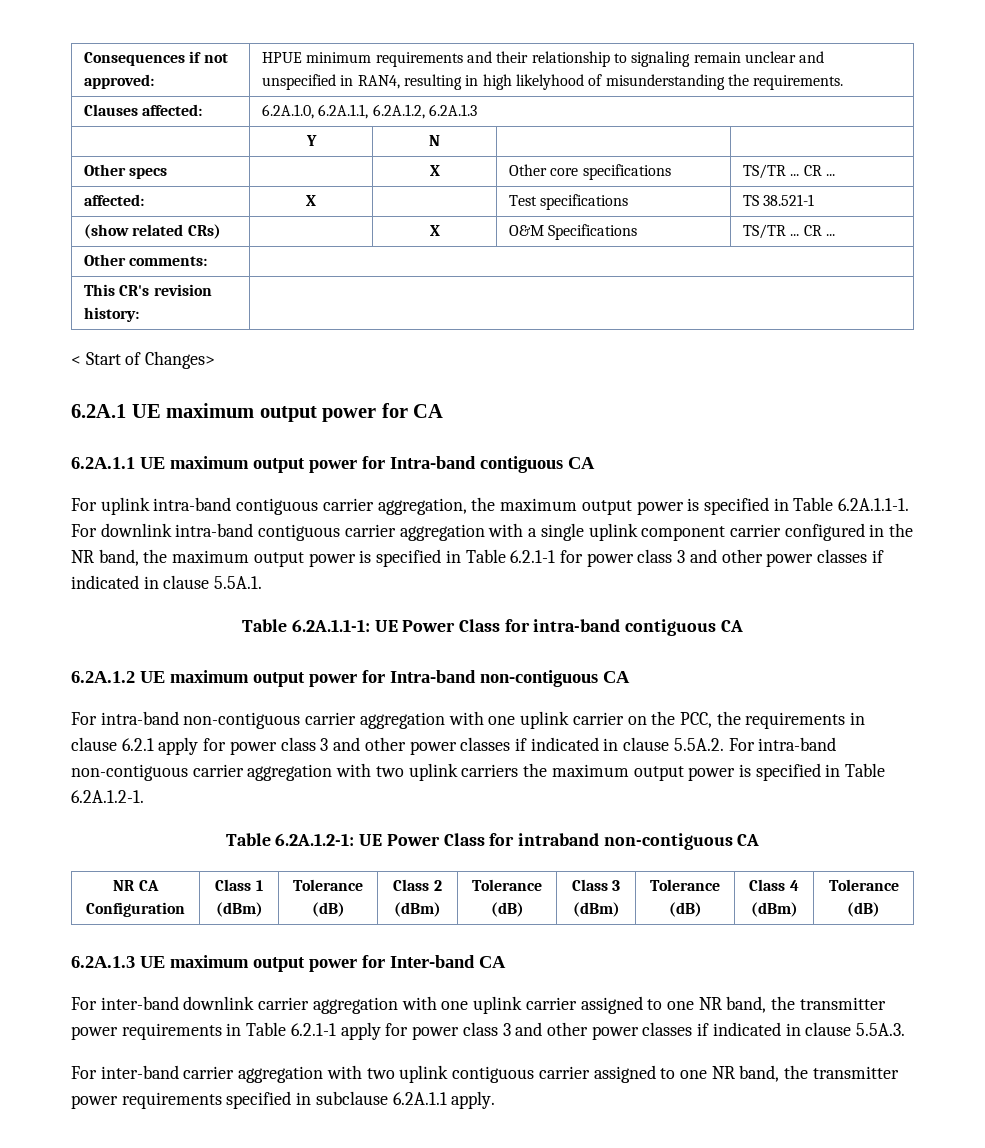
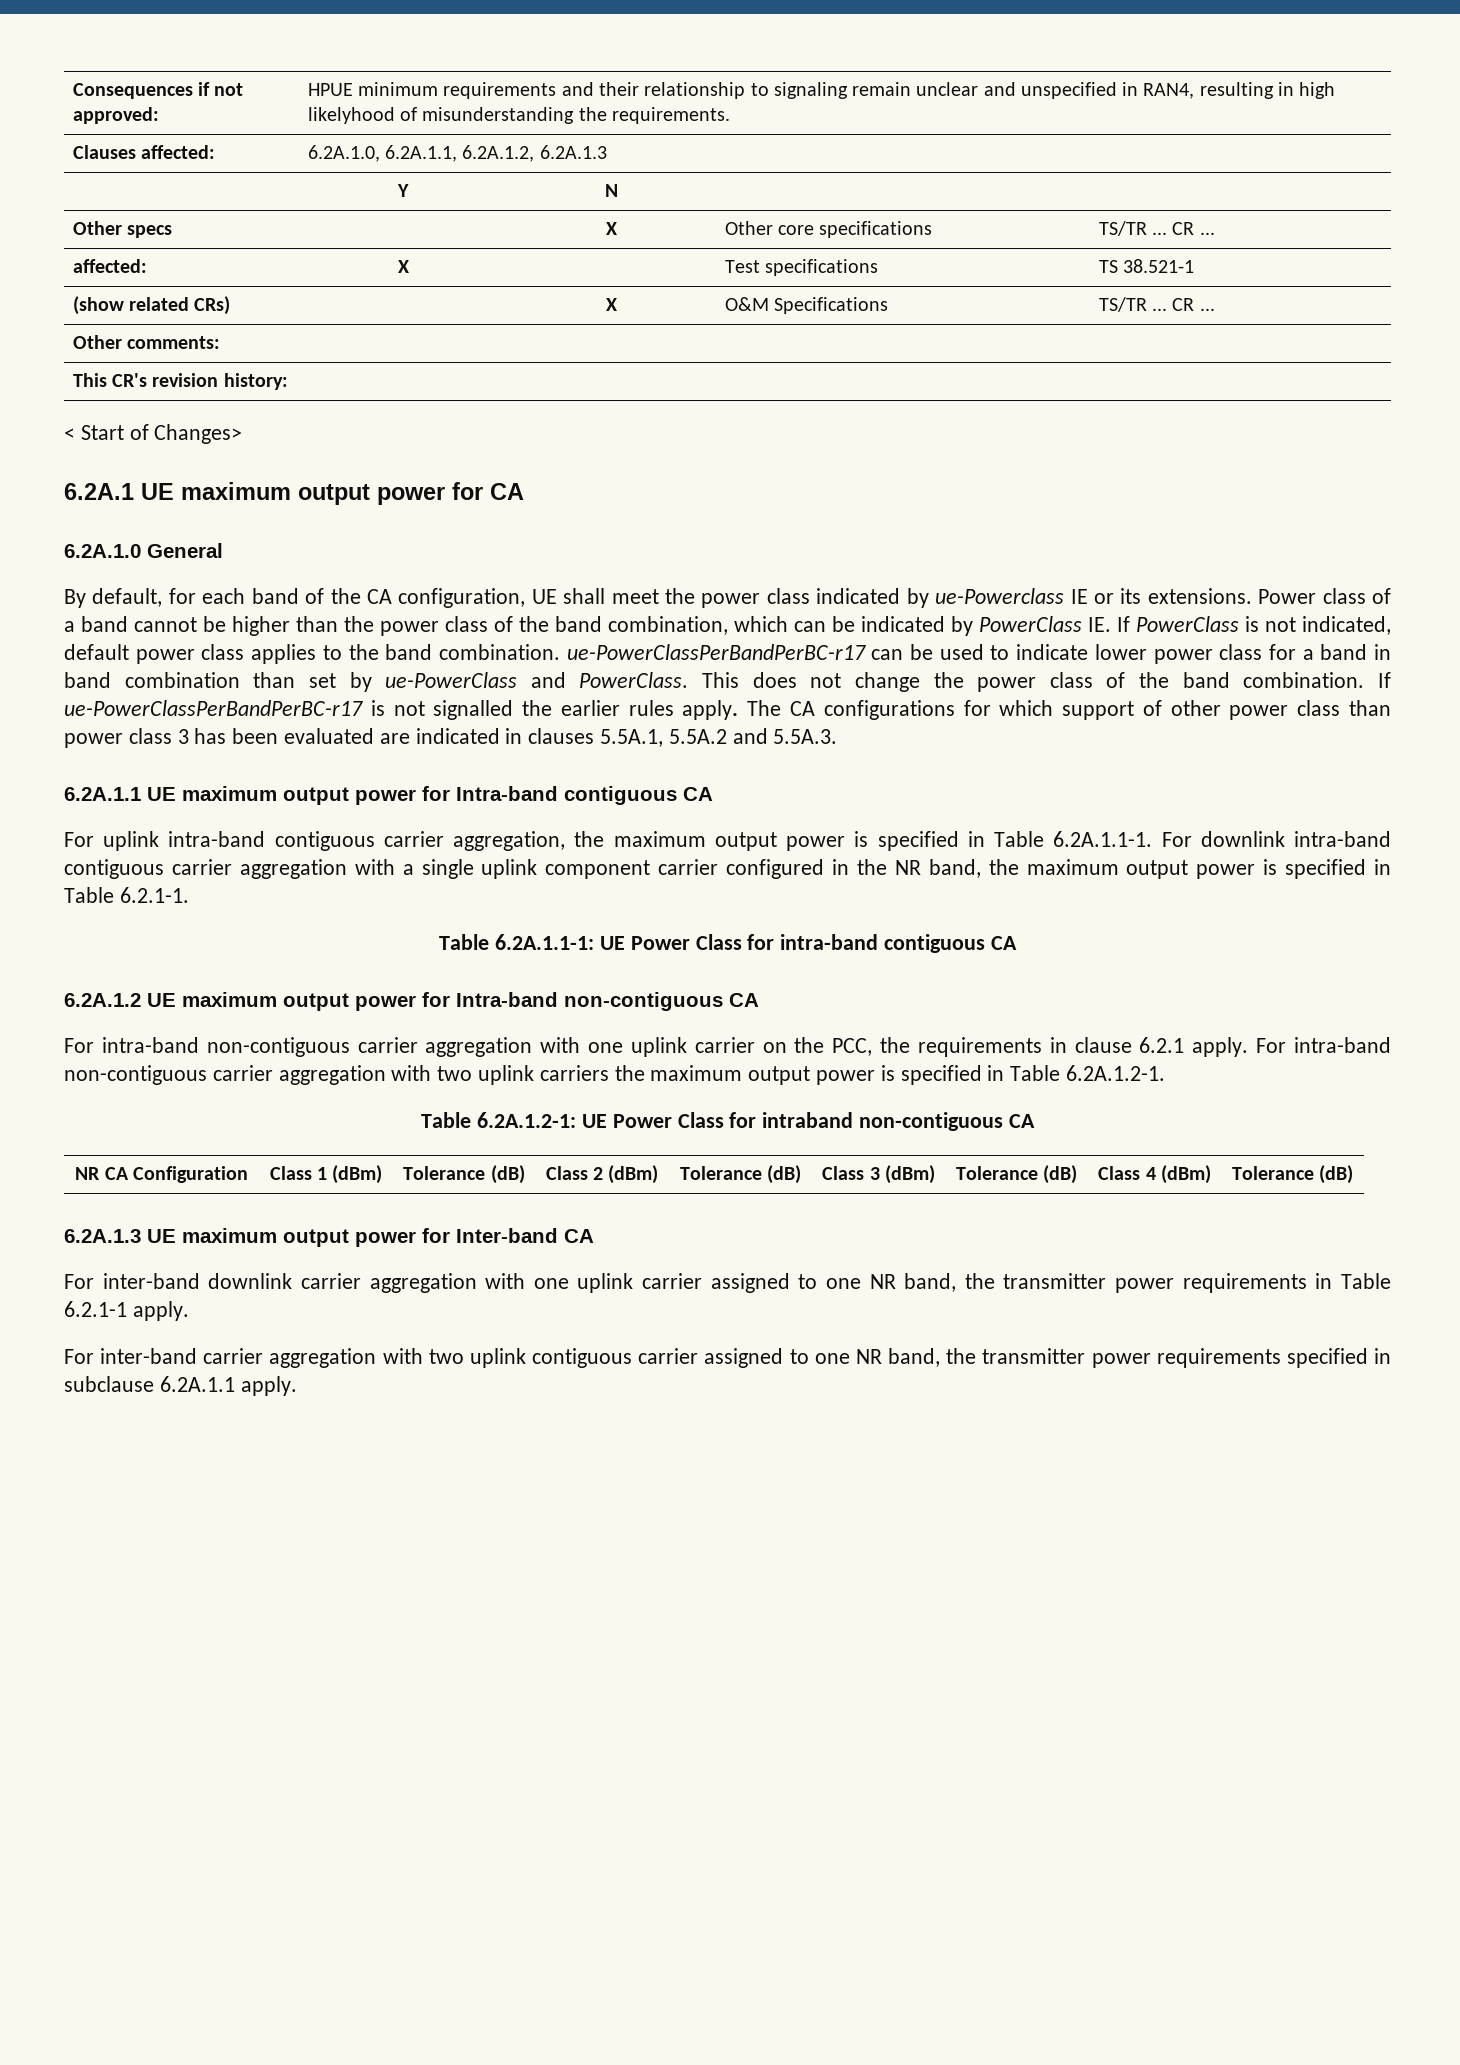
(444, 411) none -> [64,543,223,558] [64,588,1392,608] [64,616,1391,636] [64,644,1392,664] [64,672,1391,692] [64,700,1392,720] [64,728,838,748] // 6.2A.1.0 General // By default, for each band of the CA configuration, UE shall meet the power class indicated by ue-Powerclass IE or its extensions. Power class of a band cannot be higher than the power class of the band combination, which can be indicated by PowerClass IE. If PowerClass is not indicated, default power class applies to the band combination. ue-PowerClassPerBandPerBC-r17 can be used to indicate lower power class for a band in band combination than set by ue-PowerClass and PowerClass. This does not change the power class of the band combination. If ue-PowerClassPerBandPerBC-r17 is not signalled the earlier rules apply. The CA configurations for which support of other power class than power class 3 has been evaluated are indicated in clauses 5.5A.1, 5.5A.2 and 5.5A.3.
[510,549,884,567] [71,575,263,589] 6.2.1-1 for power class 3 and other power classes if indicated in clause 5.5A.1. -> [119,887,189,903] 6.2.1-1.
[158,737,724,755] apply for power class 3 and other power classes if indicated in clause 5.5A.2. -> [1192,1037,1249,1057] apply.
[340,1022,906,1040] apply for power class 3 and other power classes if indicated in clause 5.5A.3. -> [132,1301,189,1321] apply.

